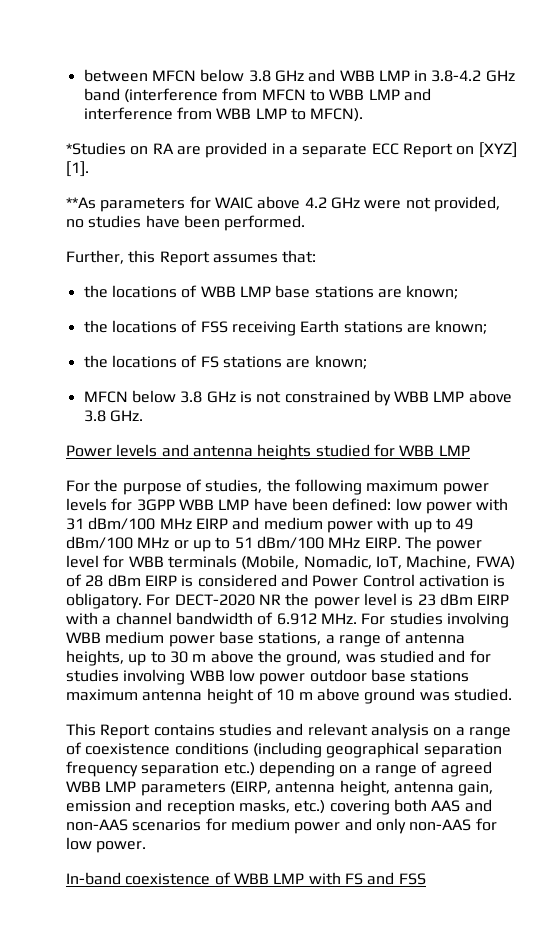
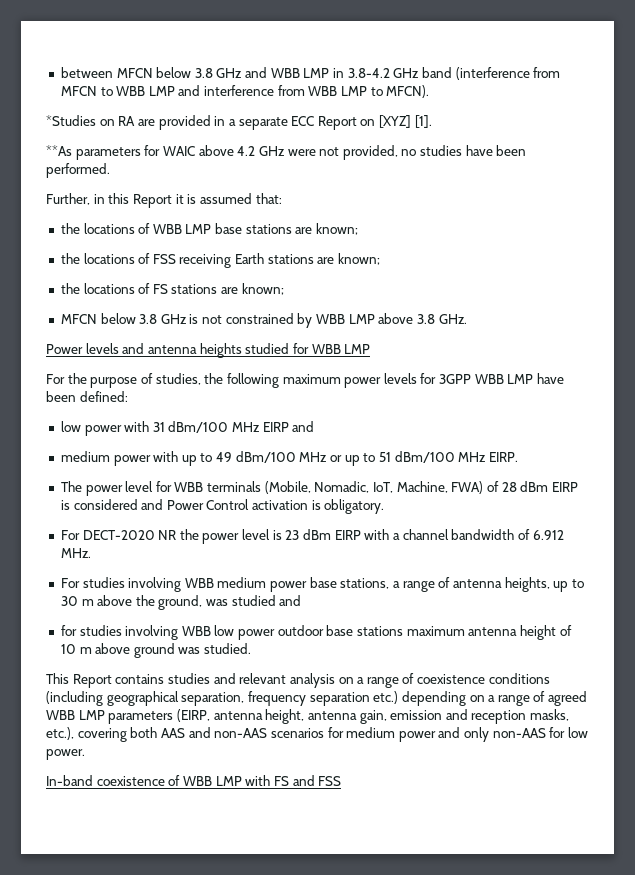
(124, 257) none -> [93,194,105,204] in
[212,254,278,263] assumes -> [175,193,252,204] it is assumed
(392, 504) none -> (128, 396) //
(260, 523) none -> (315, 426) //
(401, 542) none -> (518, 457) //
(142, 601) none -> (385, 506) //
(357, 618) none -> (91, 553) //
(466, 656) none -> (302, 600) //
[423,743,502,758] separation -> [181,692,245,706] separation,
[294,800,326,814] etc.) -> [46,727,74,740] etc.),

